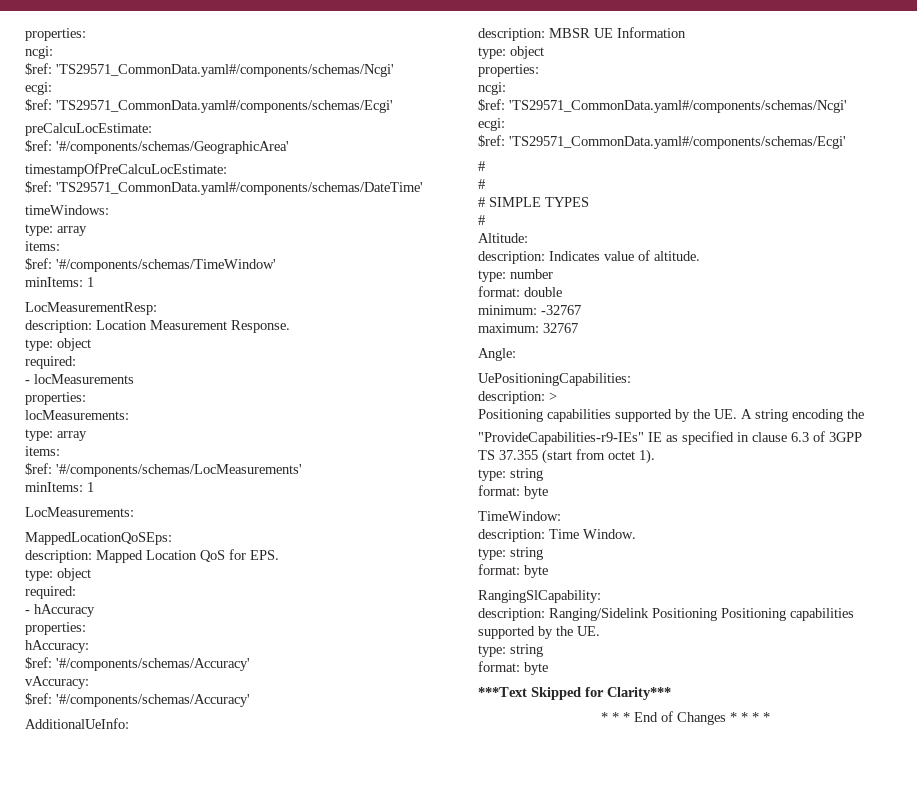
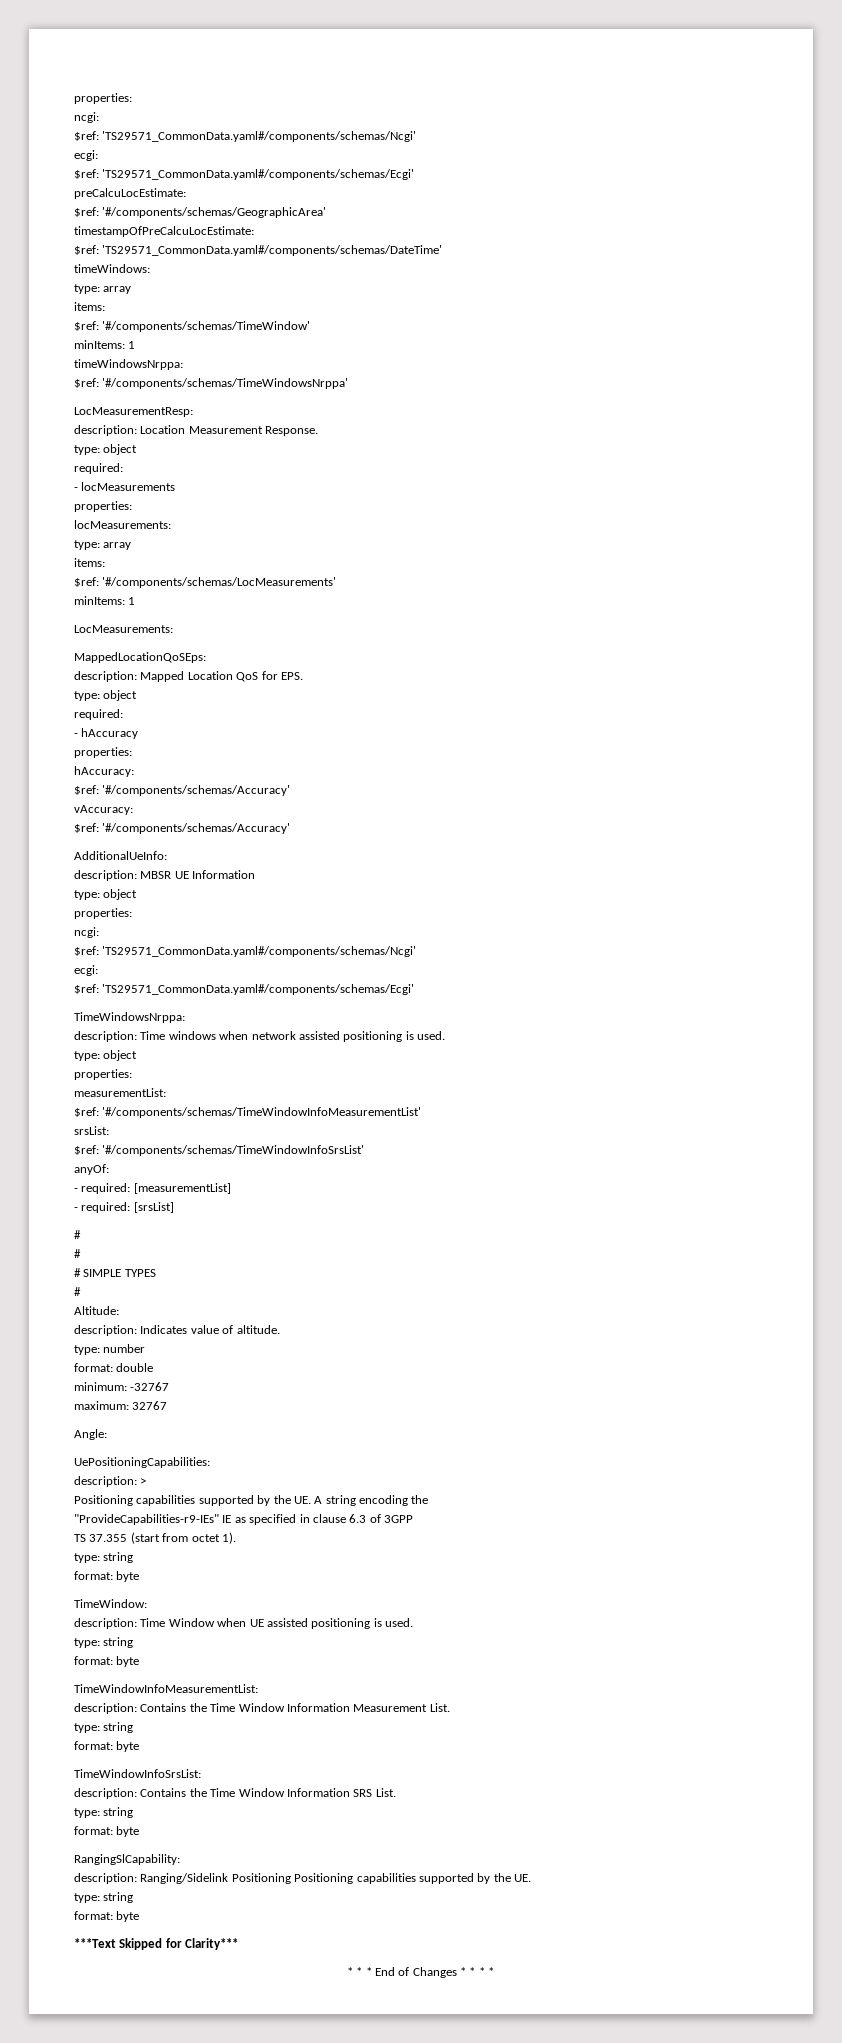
(94, 282) none -> [74,359,183,370] [74,378,349,389] // timeWindowsNrppa: // $ref: '#/components/schemas/TimeWindowsNrppa'
(846, 142) none -> [74,1012,185,1023] [74,1031,445,1042] [74,1050,138,1061] [74,1069,132,1080] [74,1088,166,1097] [74,1107,422,1118] [74,1126,109,1135] [74,1145,365,1156] [74,1164,109,1175] [74,1183,231,1194] [74,1202,174,1213] // TimeWindowsNrppa: // description: Time windows when network assisted positioning is used. // type: object // properties: // measurementList: // $ref: '#/components/schemas/TimeWindowInfoMeasurementList' // srsList: // $ref: '#/components/schemas/TimeWindowInfoSrsList' // anyOf: // - required: [measurementList] // - required: [srsList]
[583,529,636,539] Window. -> [168,1618,413,1629] [74,1637,134,1648] [74,1656,140,1667] [74,1684,258,1693] [74,1703,450,1714] [74,1722,134,1733] [74,1741,140,1752] [74,1769,201,1778] [74,1788,396,1799] Window when UE assisted positioning is used. // type: string // format: byte // TimeWindowInfoMeasurementList: // description: Contains the Time Window Information Measurement List. // type: string // format: byte // TimeWindowInfoSrsList: // description: Contains the Time Window Information SRS List.

